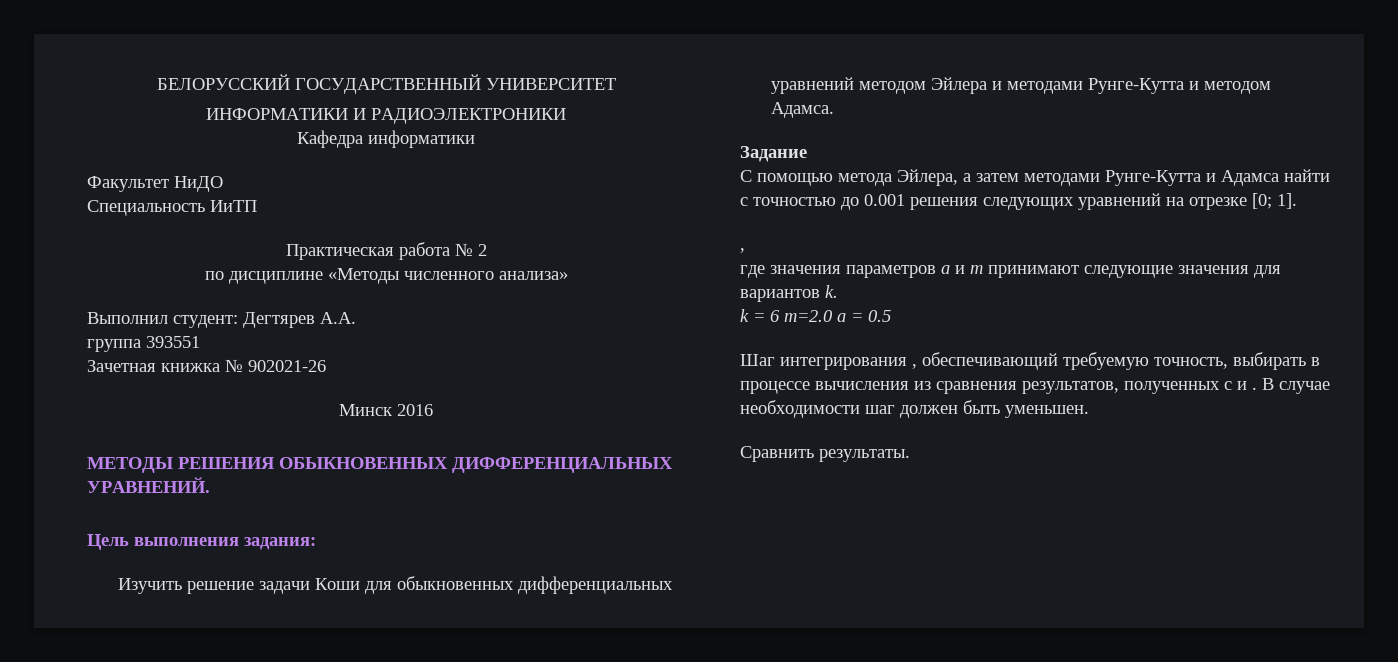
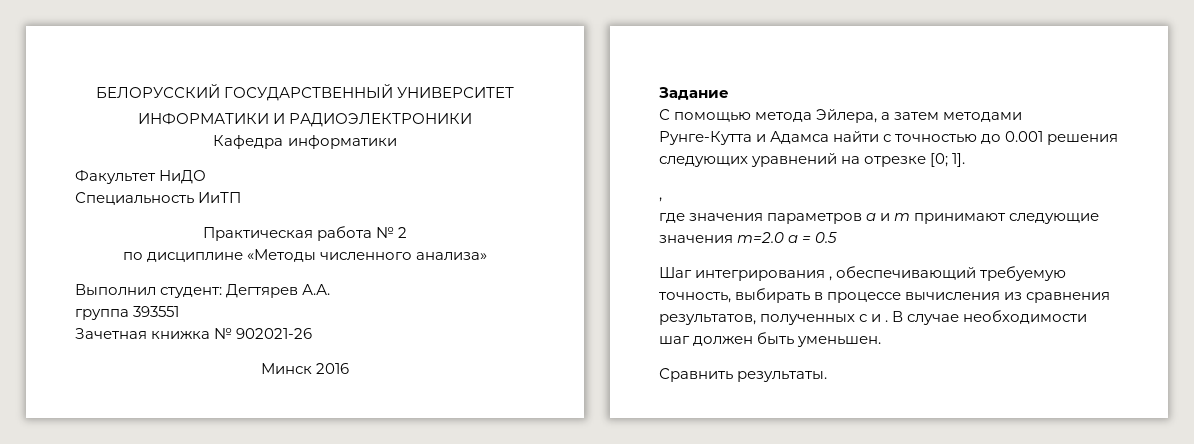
[87,457,673,473] [87,477,210,493] [87,534,316,550] [118,576,674,594] [771,77,1272,94] [771,102,835,118] // МЕТОДЫ РЕШЕНИЯ ОБЫКНОВЕННЫХ ДИФФЕРЕНЦИАЛЬНЫХ УРАВНЕНИЙ. // Цель выполнения задания: // Изучить решение задачи Коши для обыкновенных дифференциальных уравнений методом Эйлера и методами Рунге-Кутта и методом Адамса. -> (350, 368) none
[1254,265,1281,278] [740,285,838,302] [740,309,780,322] для вариантов k. // k = 6 -> (733, 239) none

